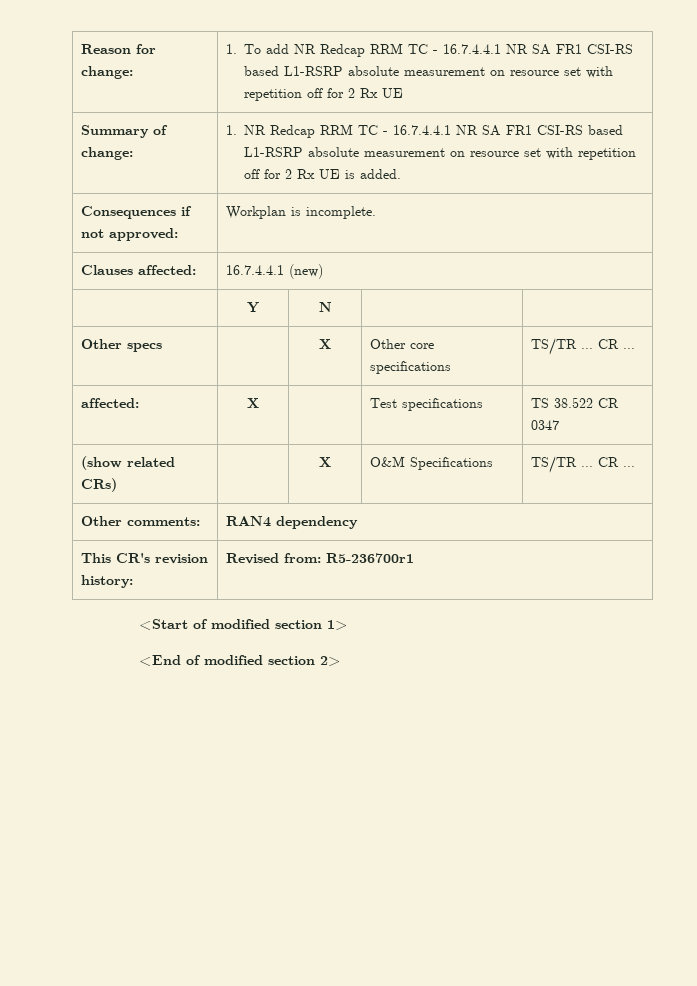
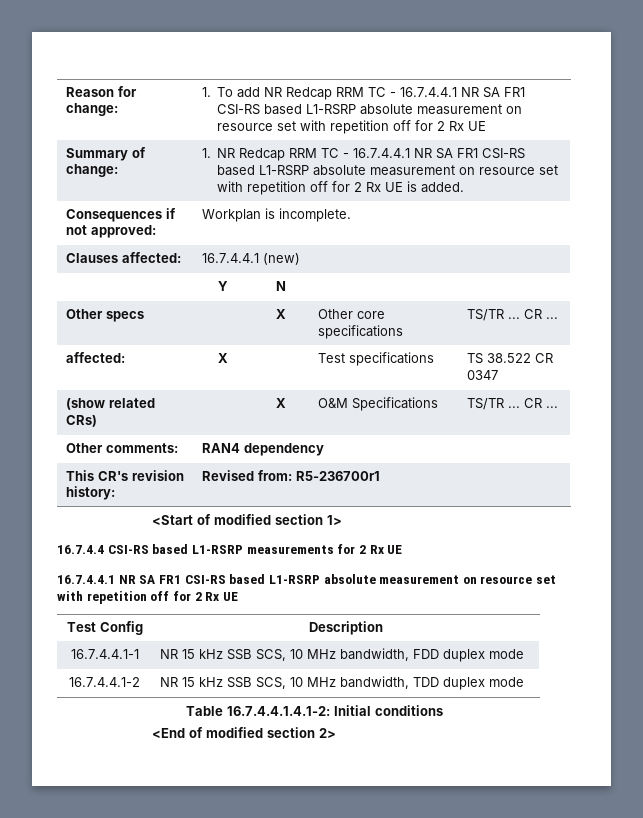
(348, 625) none -> [57,544,403,554] [57,574,557,584] [57,591,238,604] [66,621,143,635] [308,621,383,635] [70,649,139,659] [159,648,524,662] [69,677,140,687] [159,676,524,690] [185,705,443,716] // 16.7.4.4 CSI-RS based L1-RSRP measurements for 2 Rx UE // 16.7.4.4.1 NR SA FR1 CSI-RS based L1-RSRP absolute measurement on resource set with repetition off for 2 Rx UE // Test Config | Description // 16.7.4.4.1-1 | NR 15 kHz SSB SCS, 10 MHz bandwidth, FDD duplex mode // 16.7.4.4.1-2 | NR 15 kHz SSB SCS, 10 MHz bandwidth, TDD duplex mode // Table 16.7.4.4.1.4.1-2: Initial conditions

